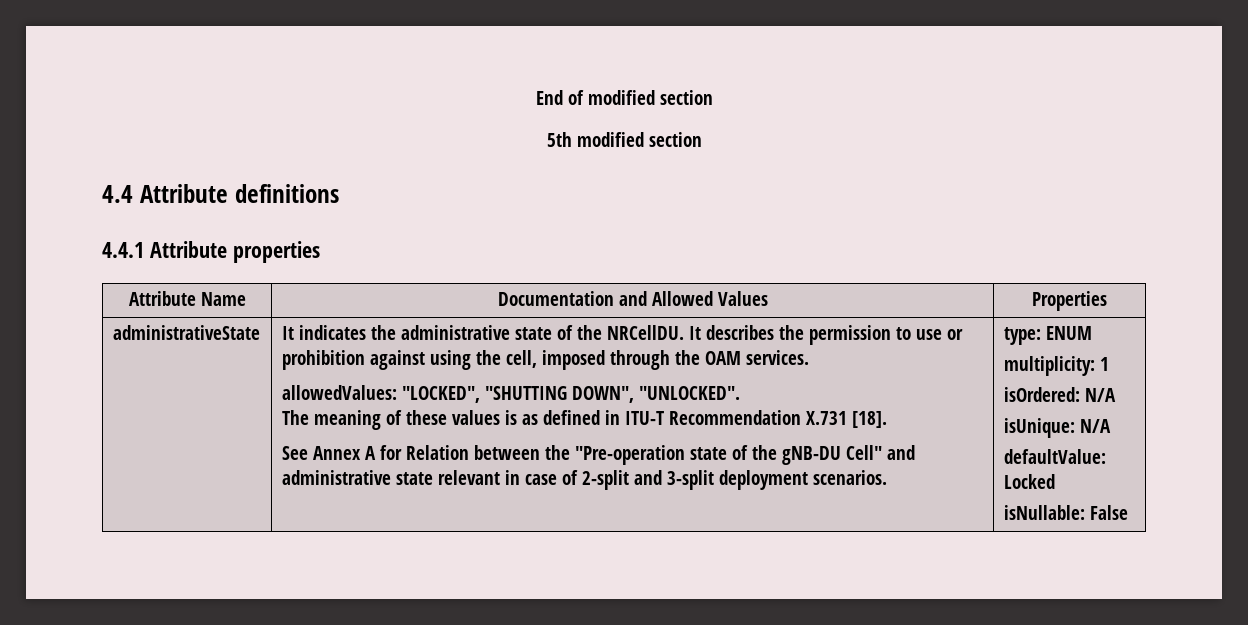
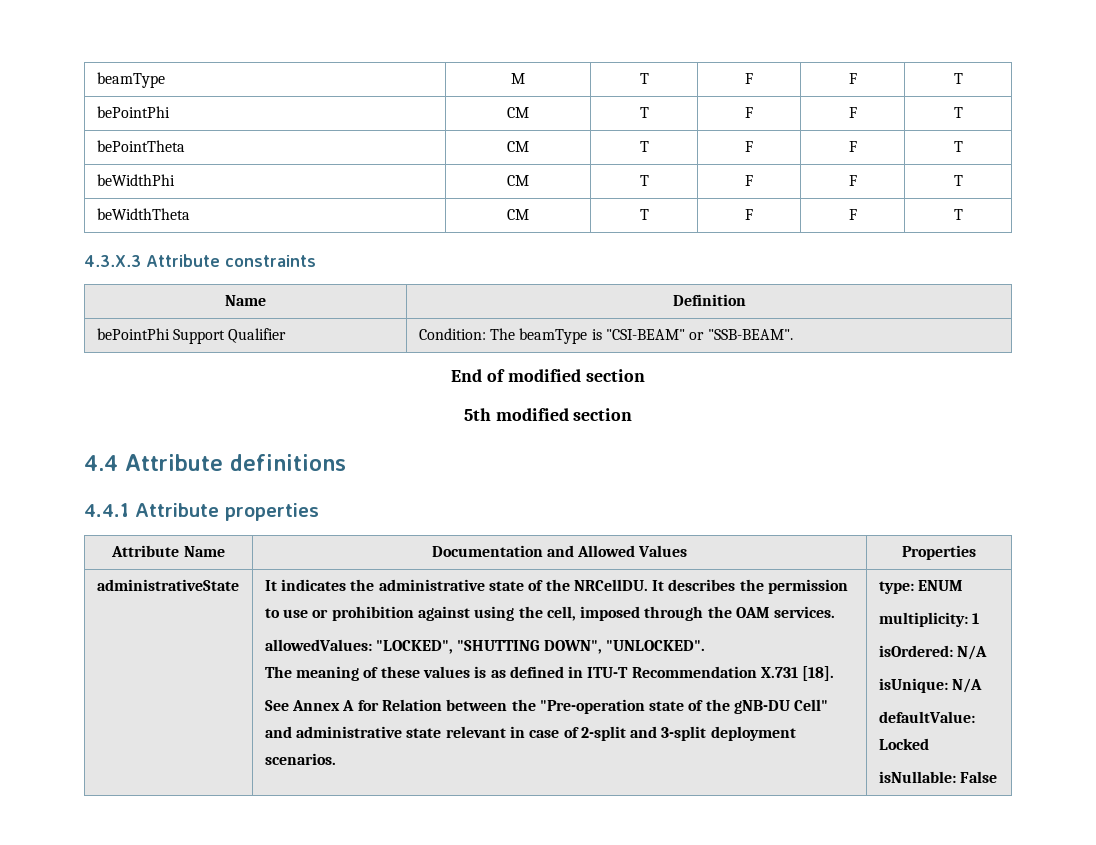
(535, 97) none -> [96,72,165,88] [511,73,525,84] [639,73,649,84] [745,73,753,84] [848,73,857,84] [953,73,963,84] [96,106,170,118] [507,107,529,118] [639,107,649,118] [745,107,753,118] [848,107,857,118] [953,107,963,118] [96,140,185,152] [507,141,529,152] [639,141,649,152] [745,141,753,152] [848,141,857,152] [953,141,963,152] [96,174,175,186] [507,175,529,186] [639,175,649,186] [745,175,753,186] [848,175,857,186] [953,175,963,186] [96,208,190,220] [507,209,529,220] [639,209,649,220] [745,209,753,220] [848,209,857,220] [953,209,963,220] [84,254,316,267] [225,295,266,306] [672,294,746,306] [96,328,287,344] [418,328,793,344] beamType | M | T | F | F | T // bePointPhi | CM | T | F | F | T // bePointTheta | CM | T | F | F | T // beWidthPhi | CM | T | F | F | T // beWidthTheta | CM | T | F | F | T // 4.3.X.3 Attribute constraints // Name | Definition // bePointPhi Support Qualifier | Condition: The beamType is "CSI-BEAM" or "SSB-BEAM". //

